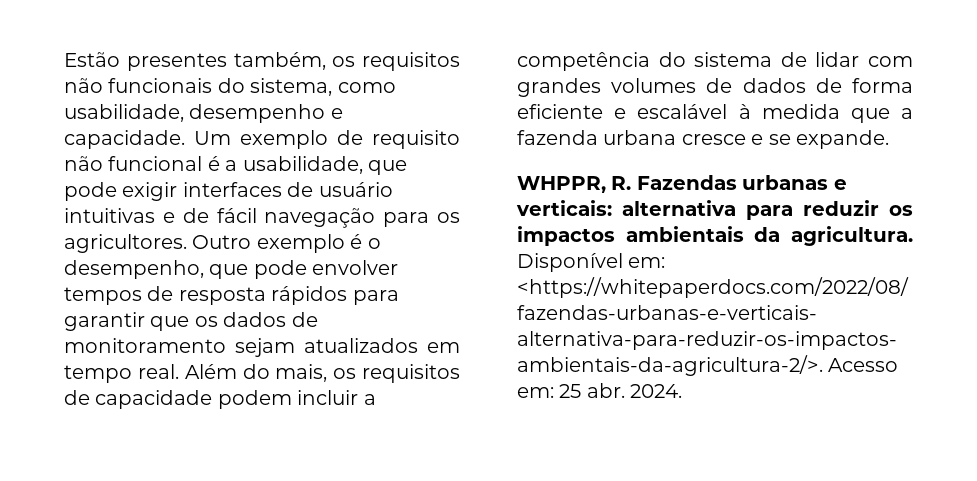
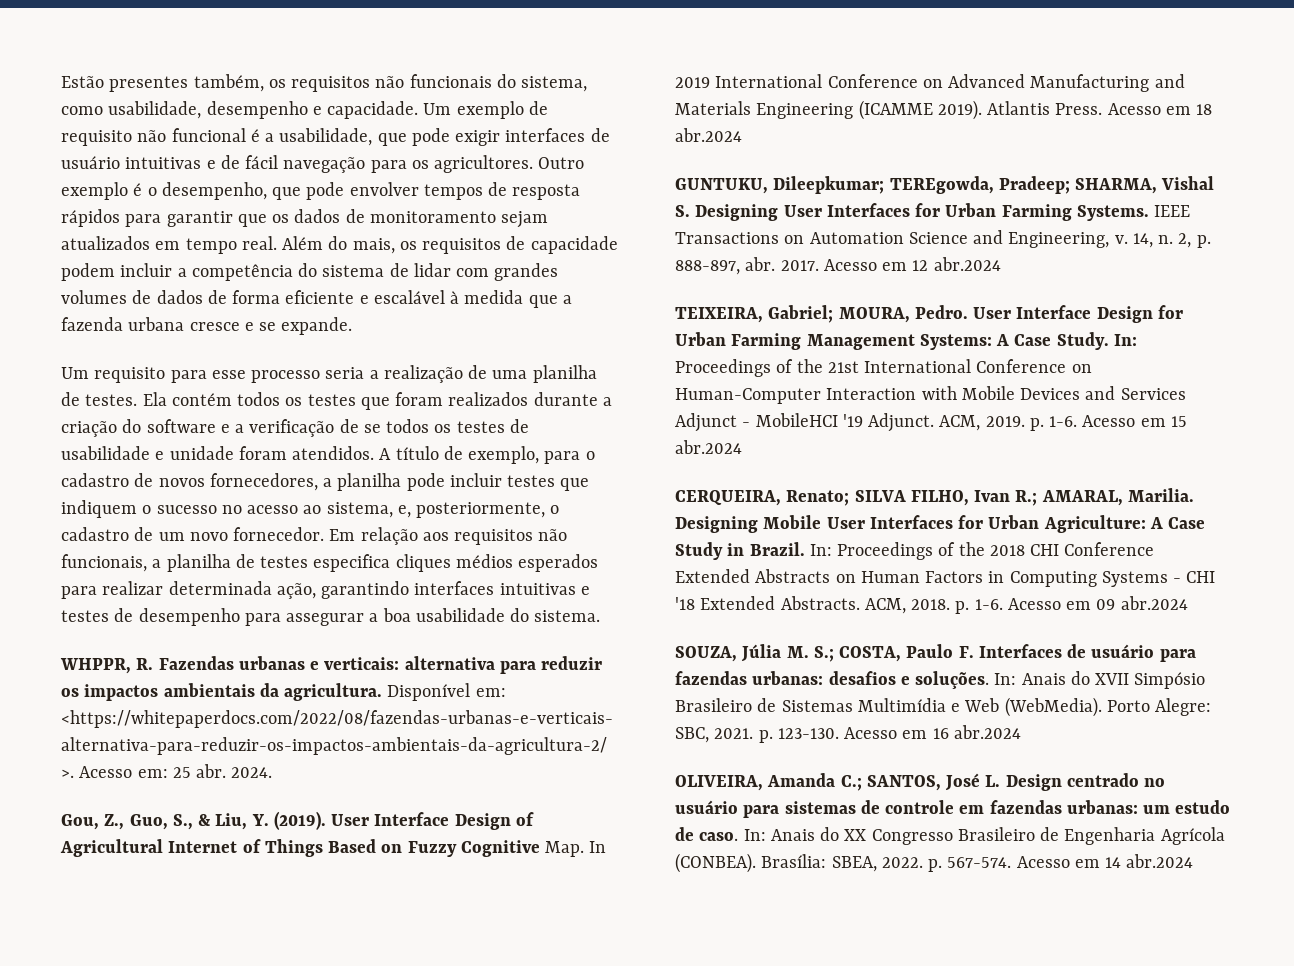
(889, 139) none -> [61,365,597,383] [61,392,612,410] [61,419,529,437] [61,446,595,464] [61,473,590,491] [61,500,560,518] [61,527,568,545] [61,554,599,572] [61,581,590,599] [61,608,601,626] // Um requisito para esse processo seria a realização de uma planilha de testes. Ela contém todos os testes que foram realizados durante a criação do software e a verificação de se todos os testes de usabilidade e unidade foram atendidos. A título de exemplo, para o cadastro de novos fornecedores, a planilha pode incluir testes que indiquem o sucesso no acesso ao sistema, e, posteriormente, o cadastro de um novo fornecedor. Em relação aos requisitos não funcionais, a planilha de testes especifica cliques médios esperados para realizar determinada ação, garantindo interfaces intuitivas e testes de desempenho para assegurar a boa usabilidade do sistema.
(683, 391) none -> [61,811,534,830] [60,839,607,857] [675,74,1185,92] [675,100,1213,120] [675,128,742,142] [675,176,1215,194] [675,203,1191,221] [675,230,1211,248] [675,257,1001,275] [675,305,1183,323] [675,332,1137,350] [675,359,1092,377] [675,386,1186,404] [675,413,1187,432] [675,440,742,454] [675,488,1194,506] [675,515,1206,533] [675,542,1155,560] [675,569,1216,587] [675,596,1188,614] [675,644,1196,662] [675,671,1206,689] [675,697,1212,717] [675,725,1021,743] [675,773,1166,791] [675,800,1231,818] [675,827,1225,845] [675,853,1194,873] // Gou, Z., Guo, S., & Liu, Y. (2019). User Interface Design of Agricultural Internet of Things Based on Fuzzy Cognitive Map. In 2019 International Conference on Advanced Manufacturing and Materials Engineering (ICAMME 2019). Atlantis Press. Acesso em 18 abr.2024 // GUNTUKU, Dileepkumar; TEREgowda, Pradeep; SHARMA, Vishal S. Designing User Interfaces for Urban Farming Systems. IEEE Transactions on Automation Science and Engineering, v. 14, n. 2, p. 888-897, abr. 2017. Acesso em 12 abr.2024 // TEIXEIRA, Gabriel; MOURA, Pedro. User Interface Design for Urban Farming Management Systems: A Case Study. In: Proceedings of the 21st International Conference on Human-Computer Interaction with Mobile Devices and Services Adjunct - MobileHCI '19 Adjunct. ACM, 2019. p. 1-6. Acesso em 15 abr.2024 // CERQUEIRA, Renato; SILVA FILHO, Ivan R.; AMARAL, Marilia. Designing Mobile User Interfaces for Urban Agriculture: A Case Study in Brazil. In: Proceedings of the 2018 CHI Conference Extended Abstracts on Human Factors in Computing Systems - CHI '18 Extended Abstracts. ACM, 2018. p. 1-6. Acesso em 09 abr.2024 // SOUZA, Júlia M. S.; COSTA, Paulo F. Interfaces de usuário para fazendas urbanas: desafios e soluções. In: Anais do XVII Simpósio Brasileiro de Sistemas Multimídia e Web (WebMedia). Porto Alegre: SBC, 2021. p. 123-130. Acesso em 16 abr.2024 // OLIVEIRA, Amanda C.; SANTOS, José L. Design centrado no usuário para sistemas de controle em fazendas urbanas: um estudo de caso. In: Anais do XX Congresso Brasileiro de Engenharia Agrícola (CONBEA). Brasília: SBEA, 2022. p. 567-574. Acesso em 14 abr.2024

